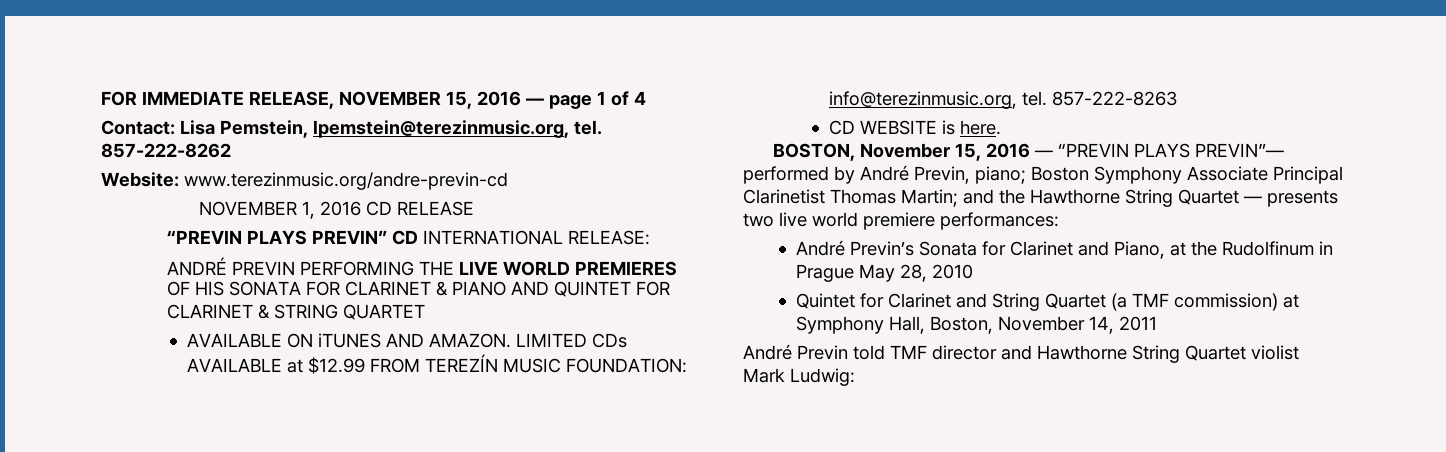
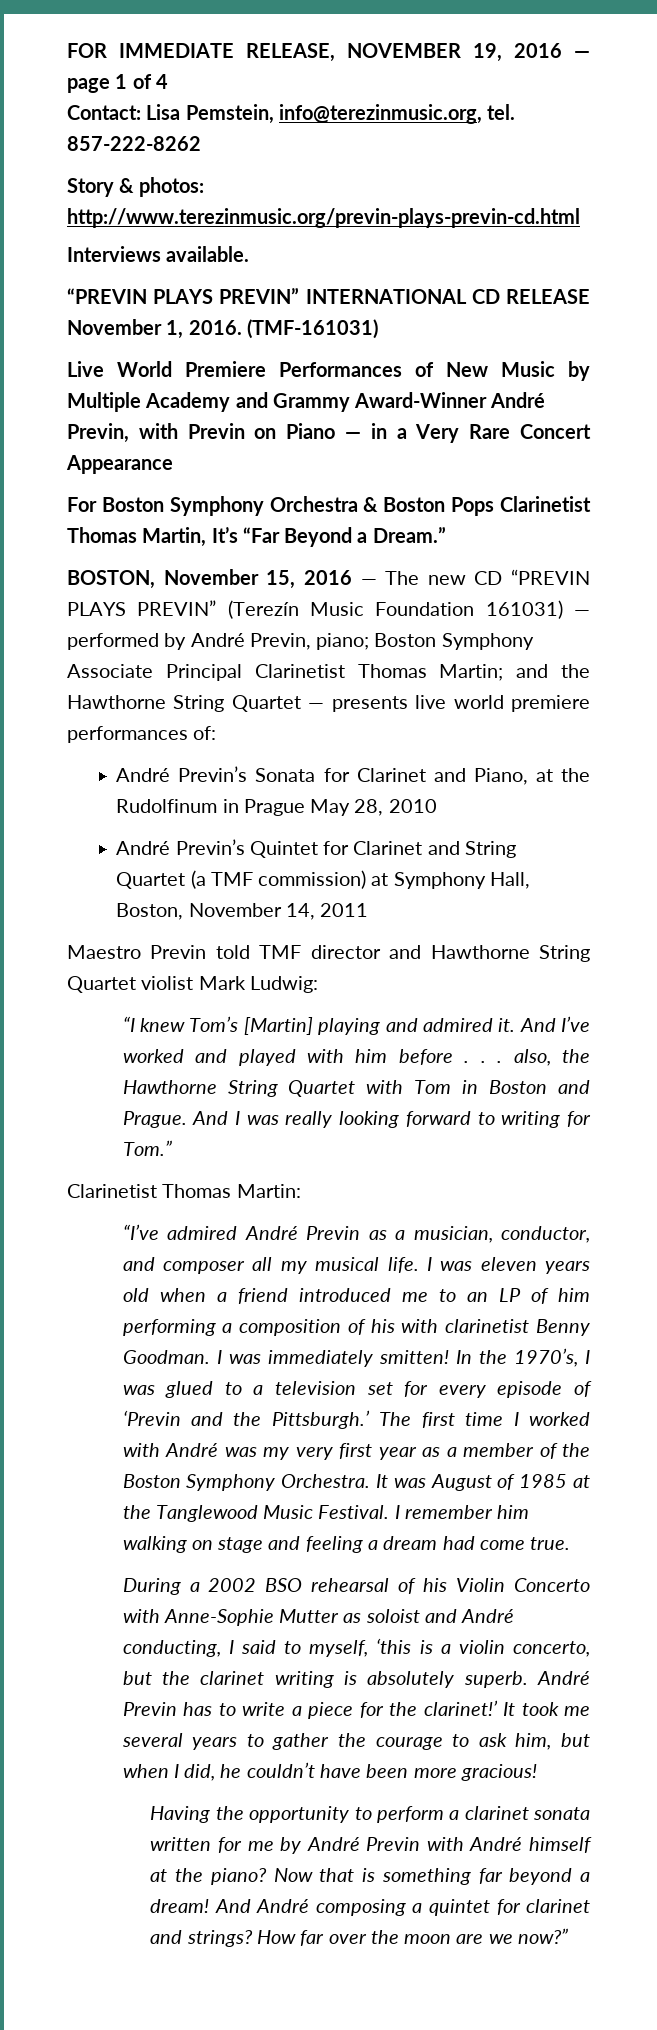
[446,91,472,109] 15, -> [473,43,502,62] 19,
[313,120,569,138] lpemstein@terezinmusic.org, -> [278,104,482,124] info@terezinmusic.org,
[101,172,508,190] [199,201,475,219] [166,230,650,245] [166,257,677,276] [166,281,670,297] [166,304,425,320] [186,333,627,348] [186,354,687,374] [828,91,1177,109] [828,120,1001,135] Website: www.terezinmusic.org/andre-previn-cd // NOVEMBER 1, 2016 CD RELEASE // “PREVIN PLAYS PREVIN” CD INTERNATIONAL RELEASE: // ANDRÉ PREVIN PERFORMING THE LIVE WORLD PREMIERES OF HIS SONATA FOR CLARINET & PIANO AND QUINTET FOR CLARINET & STRING QUARTET // AVAILABLE ON iTUNES AND AMAZON. LIMITED CDs AVAILABLE at $12.99 FROM TEREZÍN MUSIC FOUNDATION: info@terezinmusic.org, tel. 857-222-8263 // CD WEBSITE is here. -> [67,177,204,197] [67,208,580,228] [67,246,250,262] [67,287,590,304] [67,319,378,339] [67,361,590,381] [67,392,546,412] [67,423,592,443] [66,455,173,474] [67,496,591,516] [67,526,446,547] Story & photos: http://www.terezinmusic.org/previn-plays-previn-cd.html // Interviews available. // “PREVIN PLAYS PREVIN” INTERNATIONAL CD RELEASE November 1, 2016. (TMF-161031) // Live World Premiere Performances of New Music by Multiple Academy and Grammy Award-Winner André Previn, with Previn on Piano — in a Very Rare Concert Appearance // For Boston Symphony Orchestra & Boston Pops Clarinetist Thomas Martin, It’s “Far Beyond a Dream.”
[1058,143,1285,158] “PREVIN PLAYS PREVIN”— -> [385,569,590,585] [67,600,590,619] The new CD “PREVIN PLAYS PREVIN” (Terezín Music Foundation 161031) —
[743,213,774,227] two -> (408, 704) none
[940,212,1059,230] performances: -> [67,726,217,743] performances of:
(974, 271) none -> [116,839,245,855] André Previn’s
[743,344,792,360] André -> [67,945,141,959] Maestro
(855, 377) none -> [122,1016,590,1035] [122,1049,591,1066] [122,1080,590,1097] [122,1111,592,1128] [122,1140,172,1156] [67,1184,301,1198] [122,1224,590,1243] [122,1257,590,1274] [122,1288,590,1304] [122,1319,591,1336] [122,1348,591,1367] [122,1381,592,1398] [122,1410,591,1429] [122,1443,590,1460] [122,1474,591,1491] [122,1505,530,1522] [122,1536,571,1553] [122,1578,591,1595] [122,1609,515,1626] [122,1638,590,1657] [122,1671,590,1688] [122,1700,590,1719] [121,1733,590,1750] [122,1762,537,1781] [150,1806,590,1823] [150,1837,592,1854] [150,1868,590,1885] [150,1899,590,1916] [150,1928,568,1947] // “I knew Tom’s [Martin] playing and admired it. And I’ve worked and played with him before . . . also, the Hawthorne String Quartet with Tom in Boston and Prague. And I was really looking forward to writing for Tom.” // Clarinetist Thomas Martin: // “I’ve admired André Previn as a musician, conductor, and composer all my musical life. I was eleven years old when a friend introduced me to an LP of him performing a composition of his with clarinetist Benny Goodman. I was immediately smitten! In the 1970’s, I was glued to a television set for every episode of ‘Previn and the Pittsburgh.’ The first time I worked with André was my very first year as a member of the Boston Symphony Orchestra. It was August of 1985 at the Tanglewood Music Festival. I remember him walking on stage and feeling a dream had come true. // During a 2002 BSO rehearsal of his Violin Concerto with Anne-Sophie Mutter as soloist and André conducting, I said to myself, ‘this is a violin concerto, but the clarinet writing is absolutely superb. André Previn has to write a piece for the clarinet!’ It took me several years to gather the courage to ask him, but when I did, he couldn’t have been more gracious! // Having the opportunity to perform a clarinet sonata written for me by André Previn with André himself at the piano? Now that is something far beyond a dream! And André composing a quintet for clarinet and strings? How far over the moon are we now?”

